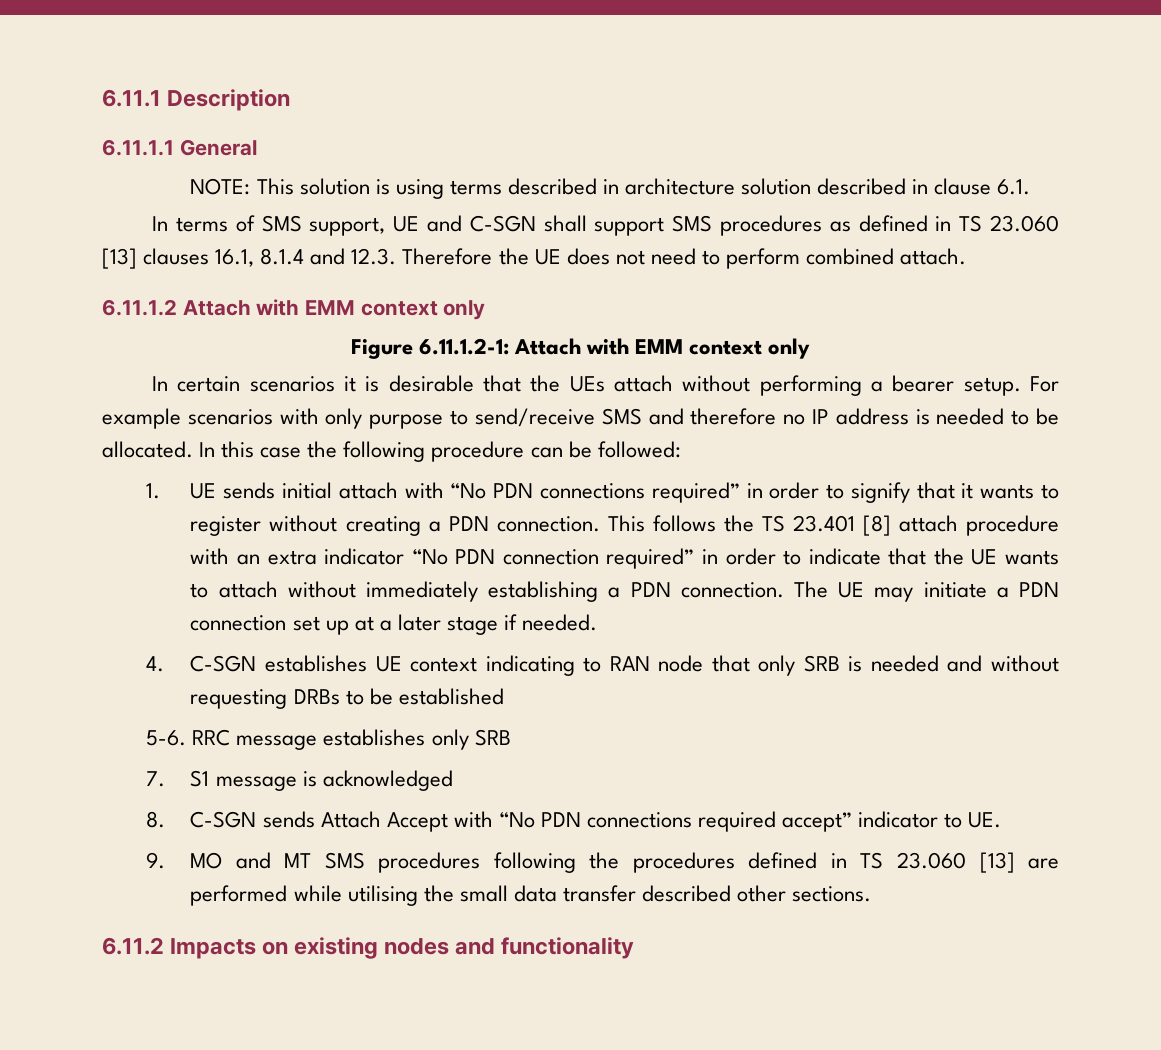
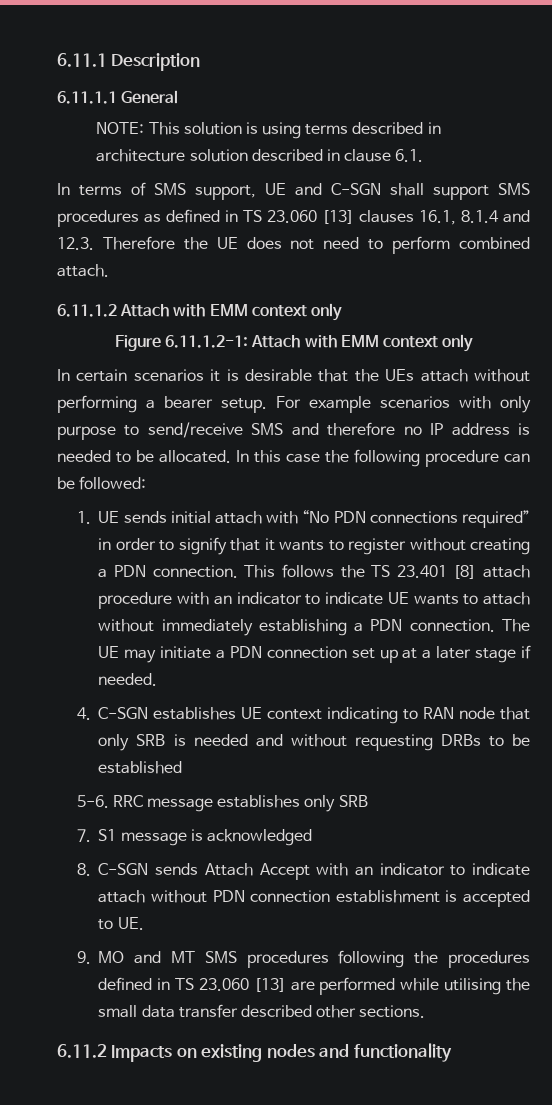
[267,548,964,569] extra indicator “No PDN connection required” in order to indicate that the -> [236,592,384,605] indicator to indicate
[498,811,939,832] “No PDN connections required accept” indicator -> [354,863,530,876] [98,890,530,907] an indicator to indicate attach without PDN connection establishment is accepted

